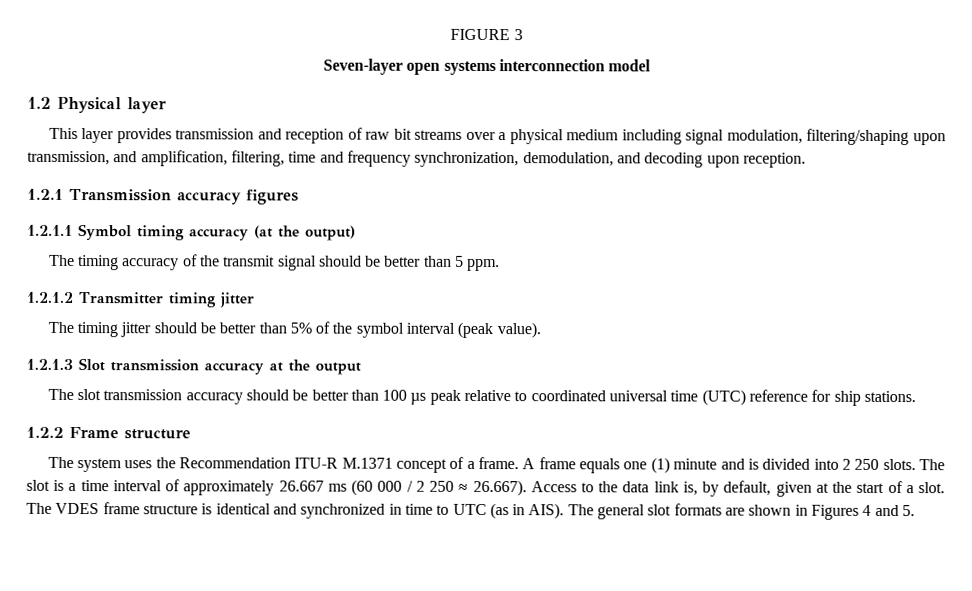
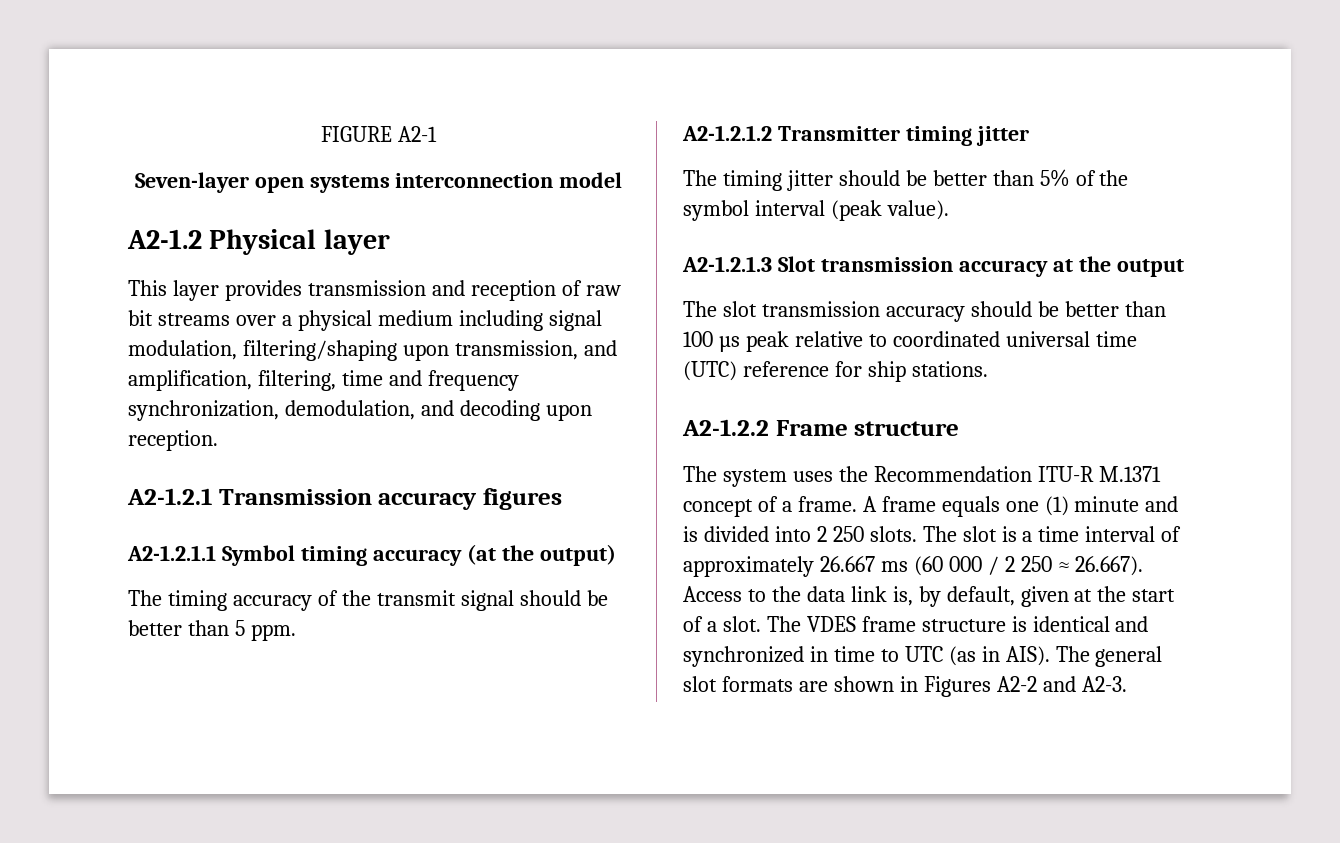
[513,29,523,41] 3 -> [397,126,437,142] A2-1
[27,96,51,109] 1.2 -> [127,229,202,249] A2-1.2
[27,188,64,200] 1.2.1 -> [127,488,212,505] A2-1.2.1
[27,224,73,236] 1.2.1.1 -> [127,545,216,561] A2-1.2.1.1
[26,291,74,303] 1.2.1.2 -> [682,125,772,141] A2-1.2.1.2
[26,358,73,370] 1.2.1.3 -> [682,256,772,272] A2-1.2.1.3
[26,426,64,438] 1.2.2 -> [682,419,769,436] A2-1.2.2
[862,504,916,517] 4 and 5. -> [996,676,1127,692] A2-2 and A2-3.

